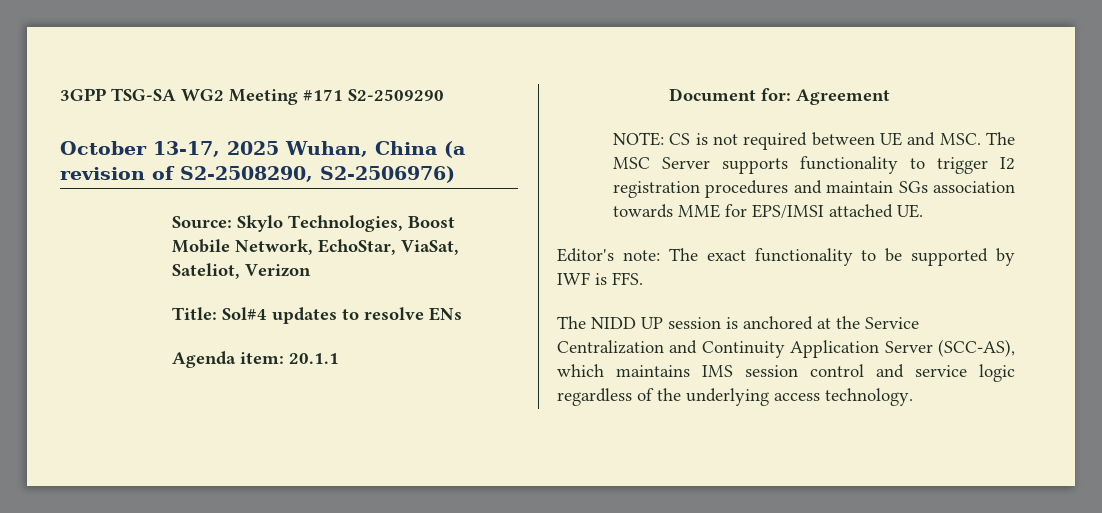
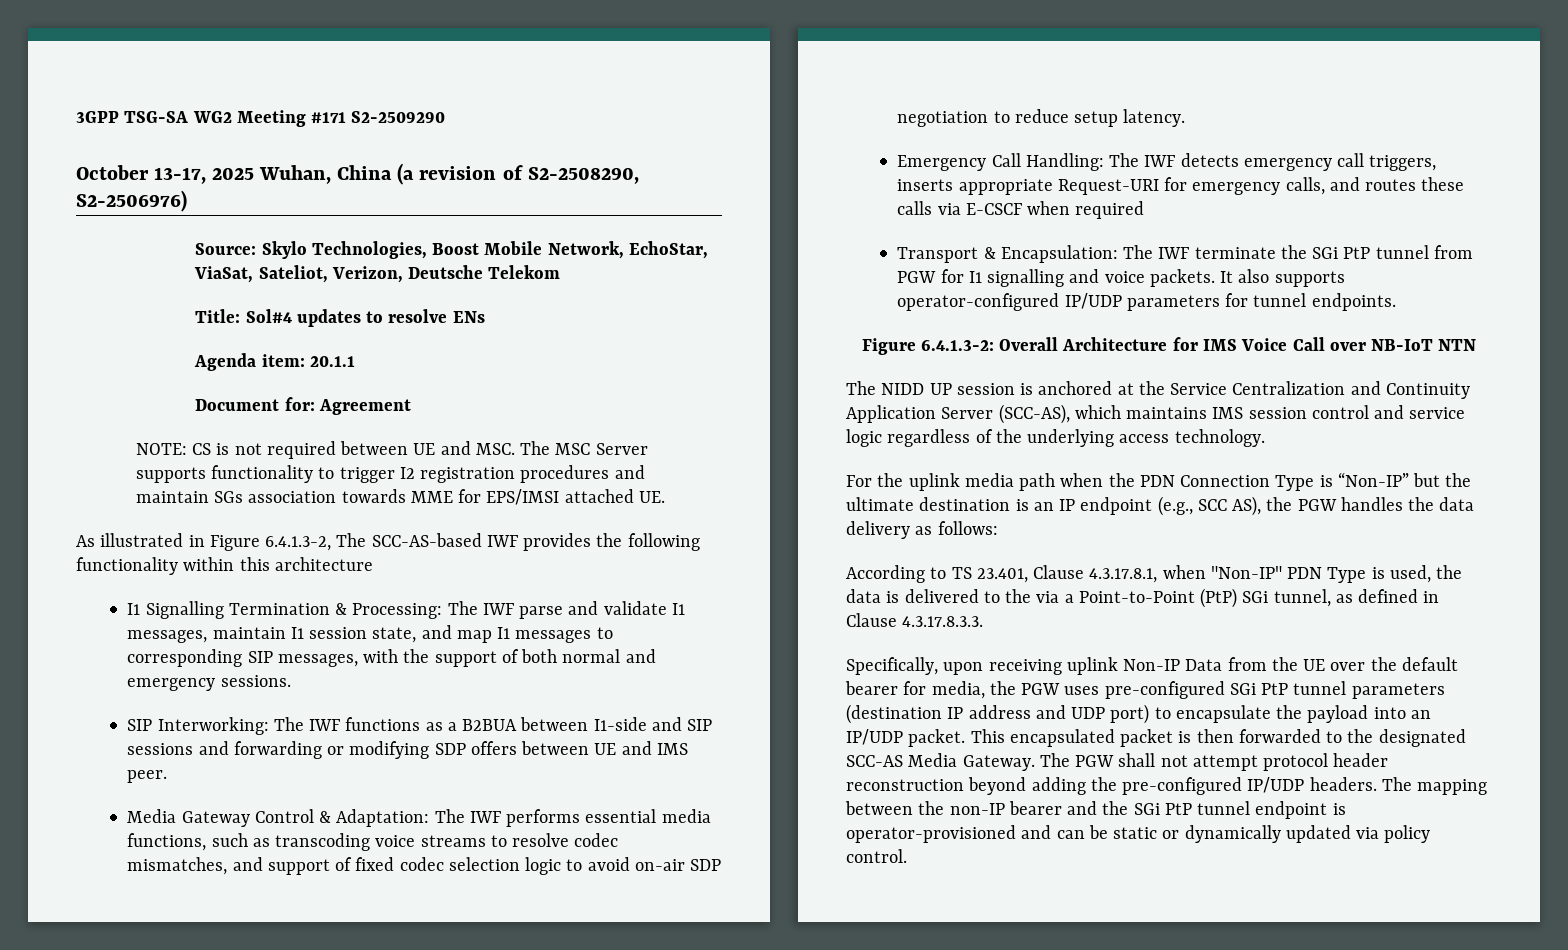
[245,264,312,277] Verizon -> [331,265,561,283] Verizon, Deutsche Telekom
[557,248,1015,266] [557,272,643,285] Editor's note: The exact functionality to be supported by IWF is FFS. -> [76,533,700,551] [76,557,373,575] [127,601,685,619] [127,625,613,643] [127,649,656,667] [127,675,291,691] [127,717,713,735] [127,741,688,759] [127,770,168,783] [127,809,711,827] [127,833,619,851] [127,857,722,875] [897,109,1186,127] [897,153,1437,171] [897,177,1465,195] [897,201,1145,219] [897,245,1473,263] [897,269,1345,287] [897,293,1396,311] [861,337,1477,355] As illustrated in Figure 6.4.1.3-2, The SCC-AS-based IWF provides the following functionality within this architecture // I1 Signalling Termination & Processing: The IWF parse and validate I1 messages, maintain I1 session state, and map I1 messages to corresponding SIP messages, with the support of both normal and emergency sessions. // SIP Interworking: The IWF functions as a B2BUA between I1-side and SIP sessions and forwarding or modifying SDP offers between UE and IMS peer. // Media Gateway Control & Adaptation: The IWF performs essential media functions, such as transcoding voice streams to resolve codec mismatches, and support of fixed codec selection logic to avoid on-air SDP negotiation to reduce setup latency. // Emergency Call Handling: The IWF detects emergency call triggers, inserts appropriate Request-URI for emergency calls, and routes these calls via E-CSCF when required // Transport & Encapsulation: The IWF terminate the SGi PtP tunnel from PGW for I1 signalling and voice packets. It also supports operator-configured IP/UDP parameters for tunnel endpoints. // Figure 6.4.1.3-2: Overall Architecture for IMS Voice Call over NB-IoT NTN
(913, 397) none -> [846,472,1472,491] [846,496,1475,516] [846,521,998,539] [846,565,1463,583] [846,588,1440,608] [846,613,984,627] [846,657,1458,675] [845,681,1445,699] [846,704,1431,724] [846,729,1466,747] [846,753,1389,771] [846,777,1488,795] [845,801,1346,819] [846,825,1431,843] [846,849,907,863] // For the uplink media path when the PDN Connection Type is “Non-IP” but the ultimate destination is an IP endpoint (e.g., SCC AS), the PGW handles the data delivery as follows: // According to TS 23.401, Clause 4.3.17.8.1, when "Non-IP" PDN Type is used, the data is delivered to the via a Point-to-Point (PtP) SGi tunnel, as defined in Clause 4.3.17.8.3.3. // Specifically, upon receiving uplink Non-IP Data from the UE over the default bearer for media, the PGW uses pre-configured SGi PtP tunnel parameters (destination IP address and UDP port) to encapsulate the payload into an IP/UDP packet. This encapsulated packet is then forwarded to the designated SCC-AS Media Gateway. The PGW shall not attempt protocol header reconstruction beyond adding the pre-configured IP/UDP headers. The mapping between the non-IP bearer and the SGi PtP tunnel endpoint is operator-provisioned and can be static or dynamically updated via policy control.

